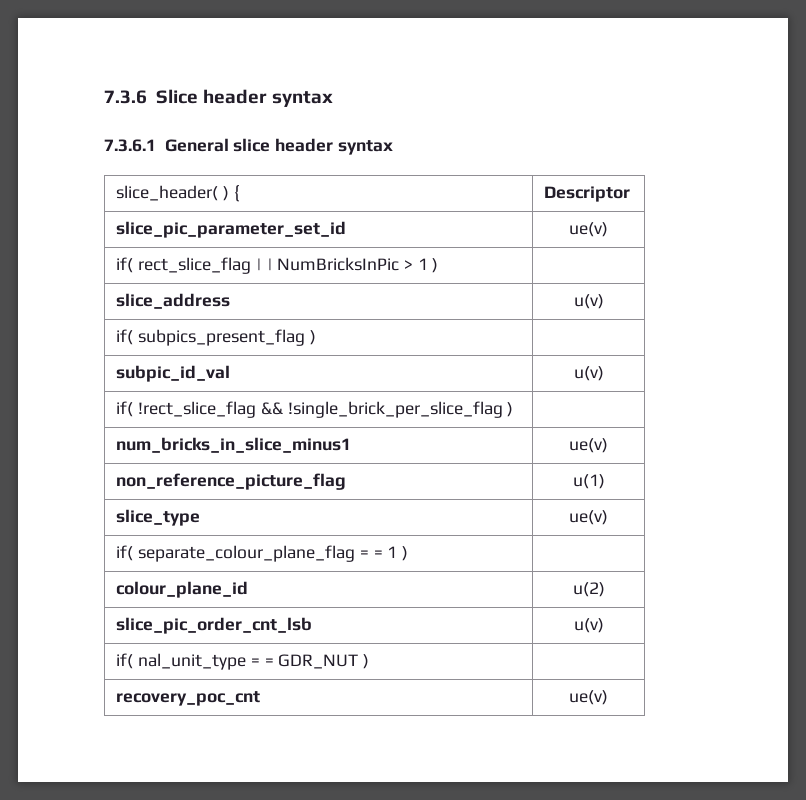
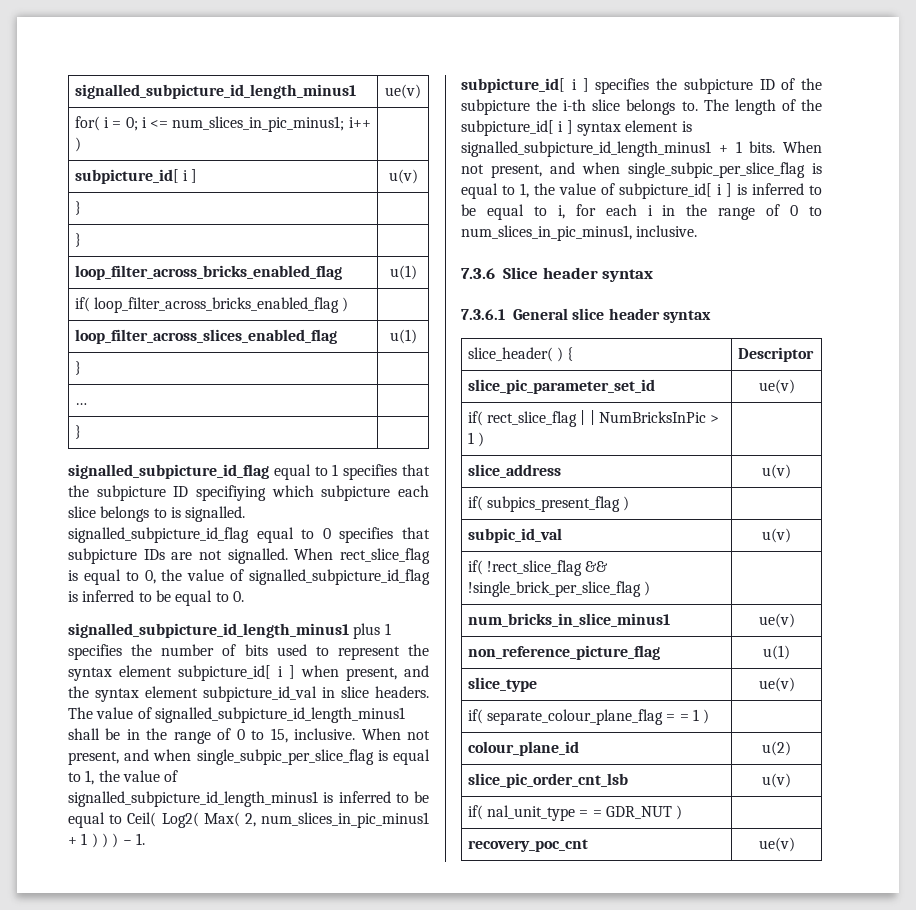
(104, 97) none -> [74,84,356,99] [385,84,421,99] [74,116,371,132] [74,137,81,152] [74,169,198,184] [388,169,418,184] [74,201,81,215] [74,233,81,247] [74,265,342,280] [389,265,417,280] [74,297,349,313] [74,329,337,344] [389,329,417,344] [74,361,81,375] [74,403,87,405] [74,425,81,439] [68,464,430,480] [68,485,430,501] [68,506,246,522] [68,527,430,543] [68,548,431,564] [68,569,430,585] [68,590,244,606] [68,623,391,639] [68,644,429,660] [68,665,429,681] [68,686,429,702] [68,707,405,723] [68,728,430,744] [68,749,430,765] [68,770,179,785] [68,791,429,807] [68,812,429,828] [68,833,145,848] [461,78,822,94] [461,99,822,115] [461,120,692,136] [461,141,822,157] [461,162,822,178] [461,183,822,199] [461,204,822,220] [461,225,698,241] signalled_subpicture_id_length_minus1 | ue(v) // for( i = 0; i <= num_slices_in_pic_minus1; i++ ) | // subpicture_id[ i ] | u(v) // } | // } | // loop_filter_across_bricks_enabled_flag | u(1) // if( loop_filter_across_bricks_enabled_flag ) | // loop_filter_across_slices_enabled_flag | u(1) // } | // … | // } | // signalled_subpicture_id_flag equal to 1 specifies that the subpicture ID specifiying which subpicture each slice belongs to is signalled. signalled_subpicture_id_flag equal to 0 specifies that subpicture IDs are not signalled. When rect_slice_flag is equal to 0, the value of signalled_subpicture_id_flag is inferred to be equal to 0. // signalled_subpicture_id_length_minus1 plus 1 specifies the number of bits used to represent the syntax element subpicture_id[ i ] when present, and the syntax element subpicture_id_val in slice headers. The value of signalled_subpicture_id_length_minus1 shall be in the range of 0 to 15, inclusive. When not present, and when single_subpic_per_slice_flag is equal to 1, the value of signalled_subpicture_id_length_minus1 is inferred to be equal to Ceil( Log2( Max( 2, num_slices_in_pic_minus1 + 1 ) ) ) − 1. // subpicture_id[ i ] specifies the subpicture ID of the subpicture the i-th slice belongs to. The length of the subpicture_id[ i ] syntax element is signalled_subpicture_id_length_minus1 + 1 bits. When not present, and when single_subpic_per_slice_flag is equal to 1, the value of subpicture_id[ i ] is inferred to be equal to i, for each i in the range of 0 to num_slices_in_pic_minus1, inclusive. //

